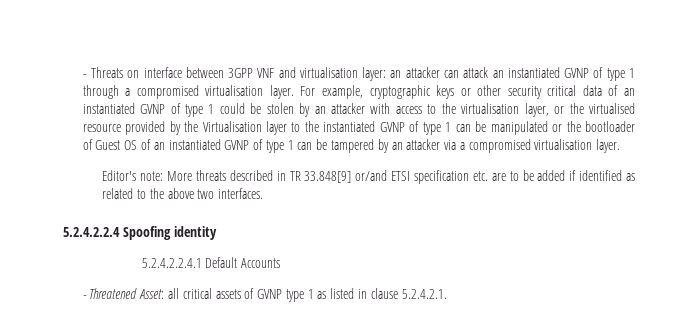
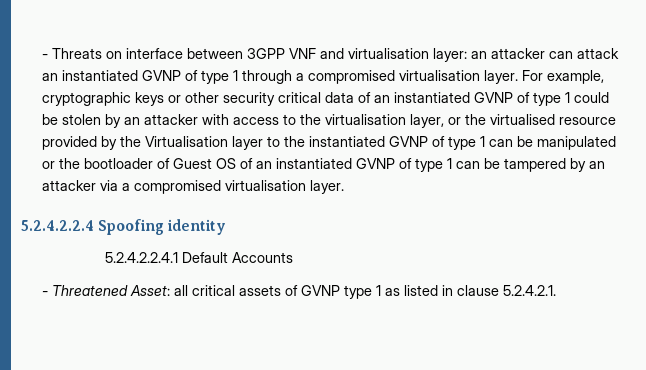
[102,170,635,184] [102,188,264,199] // Editor's note: More threats described in TR 33.848[9] or/and ETSI specification etc. are to be added if identified as related to the above two interfaces. -> (344, 187) none

